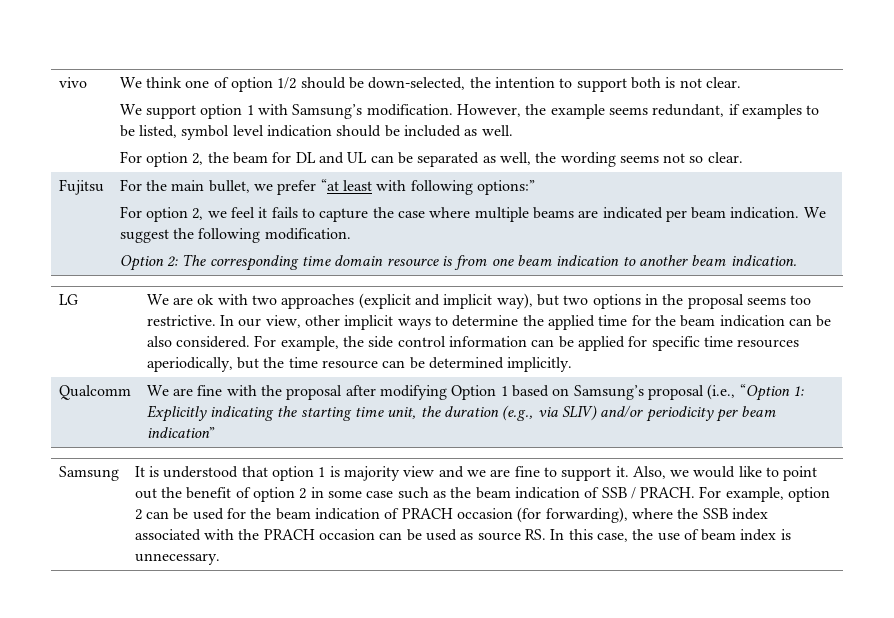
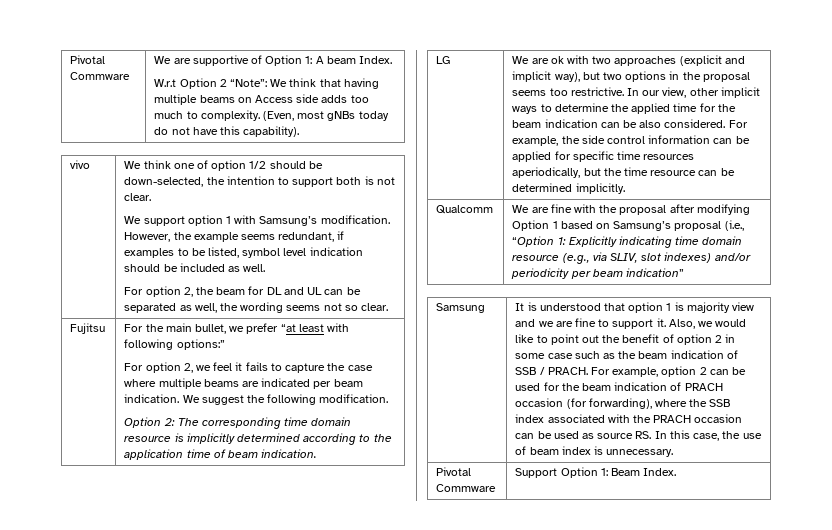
(58, 82) none -> [70,55,106,64] [70,72,131,80] [154,55,393,66] [154,78,379,89] [154,94,369,105] [154,110,389,121] [154,126,300,137] Pivotal Commware | We are supportive of Option 1: A beam Index. // W.r.t Option 2 “Note”: We think that having multiple beams on Access side adds too much to complexity. (Even, most gNBs today do not have this capability). //
[454,255,688,270] from one beam indication to another -> [186,433,392,445] [124,449,226,460] implicitly determined according to the application time of
[277,405,597,421] the starting time unit, the duration (e.g., via SLIV) -> [675,236,743,245] [512,252,712,264] time domain resource (e.g., via SLIV, slot indexes)
(220, 559) none -> [436,467,472,476] [436,484,497,492] [515,467,677,478] // Pivotal Commware | Support Option 1: Beam Index.

